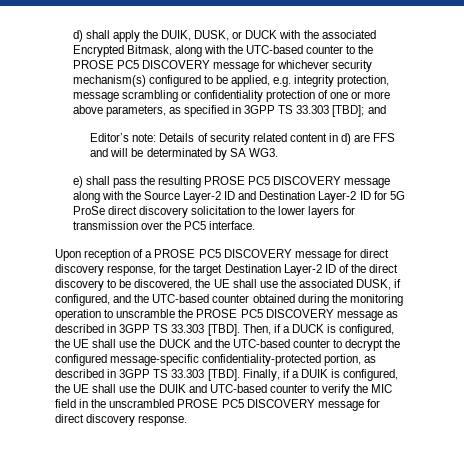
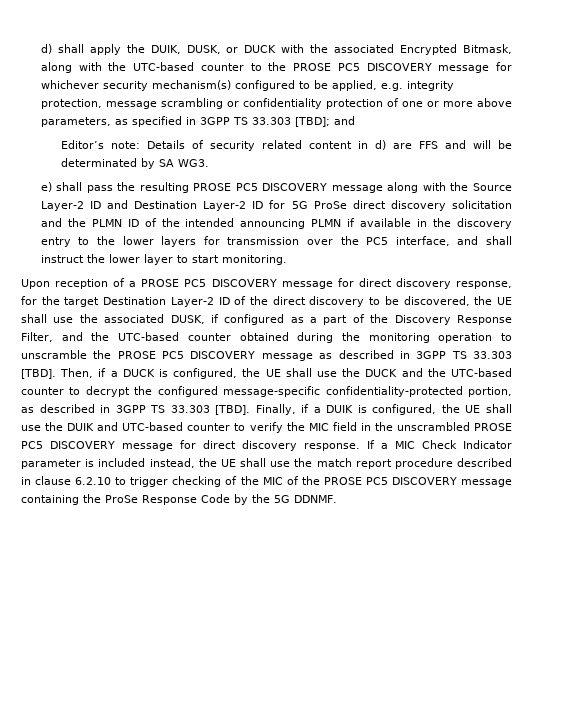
(245, 210) none -> [40,218,513,229] [40,237,71,247] and the PLMN ID of the intended announcing PLMN if available in the discovery entry
[209,221,256,230] interface. -> [395,236,512,246] [40,254,287,265] interface, and shall instruct the lower layer to start monitoring.
[55,294,110,306] configured, -> [224,314,512,325] [21,332,53,342] configured as a part of the Discovery Response Filter,
(188, 420) none -> [367,440,512,449] [21,458,512,469] [21,476,512,487] [21,494,337,505] If a MIC Check Indicator parameter is included instead, the UE shall use the match report procedure described in clause 6.2.10 to trigger checking of the MIC of the PROSE PC5 DISCOVERY message containing the ProSe Response Code by the 5G DDNMF.

